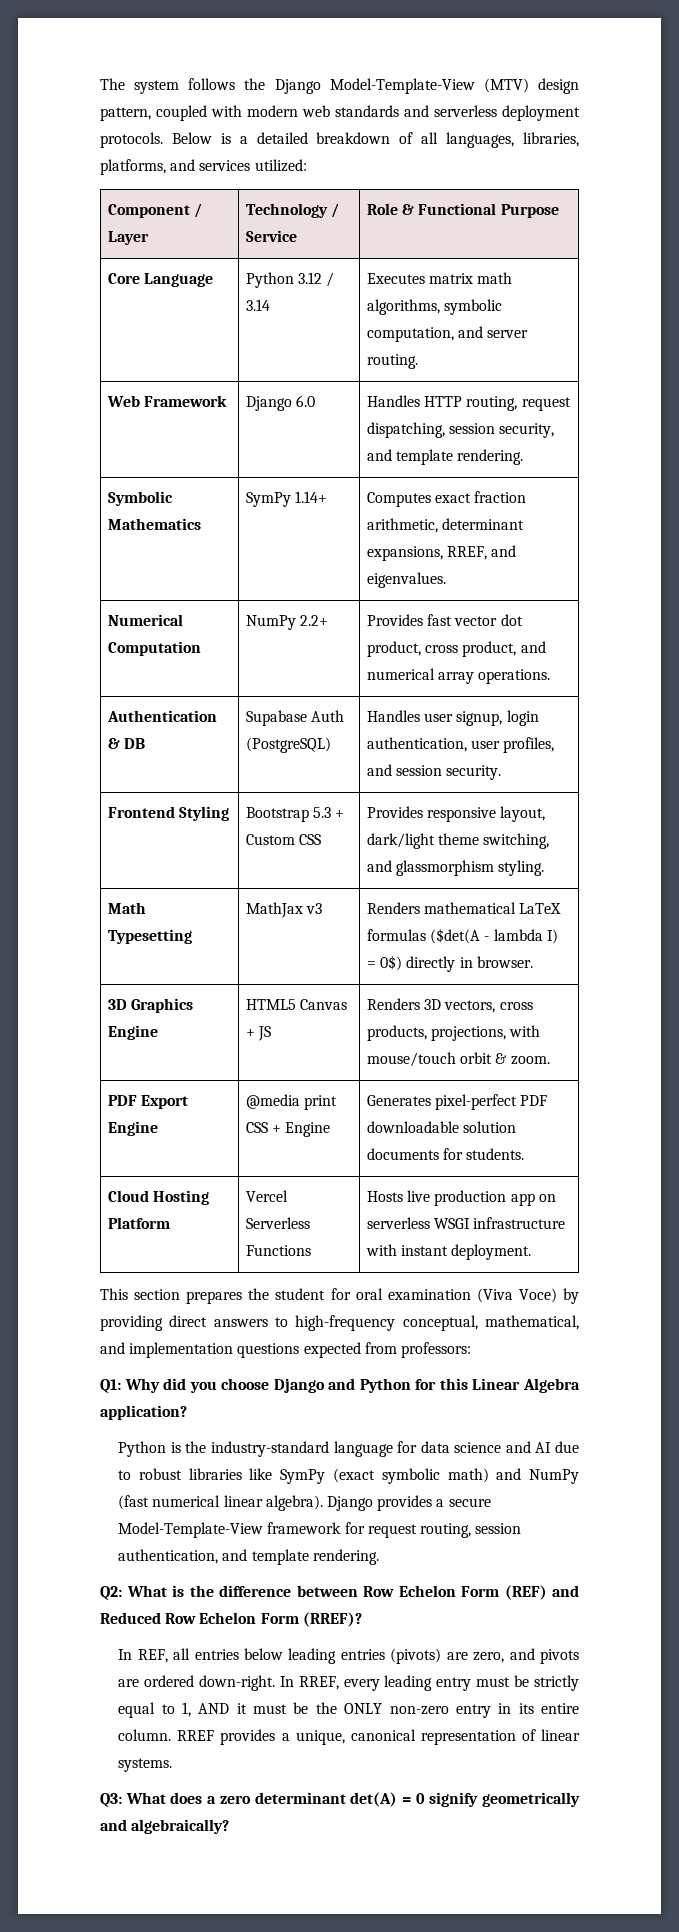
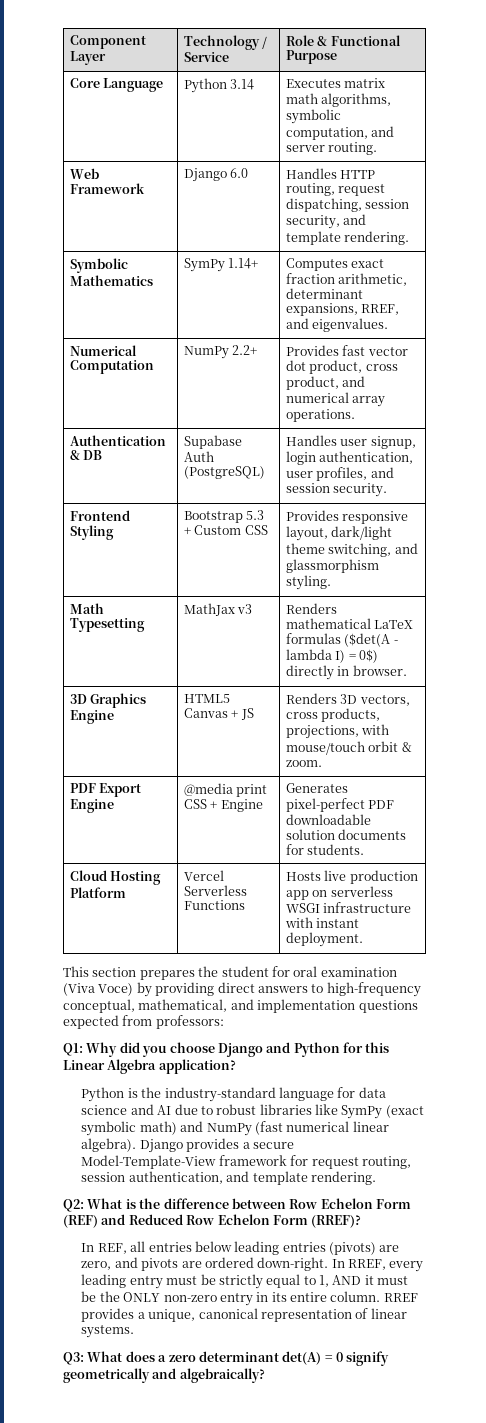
[100,78,579,94] [100,105,580,121] [100,132,580,148] [100,159,307,175] [108,203,203,218] The system follows the Django Model-Template-View (MTV) design pattern, coupled with modern web standards and serverless deployment protocols. Below is a detailed breakdown of all languages, libraries, platforms, and services utilized: // Component / -> [69,35,146,49] Component
[298,272,335,287] 3.12 / -> (227, 85) none

